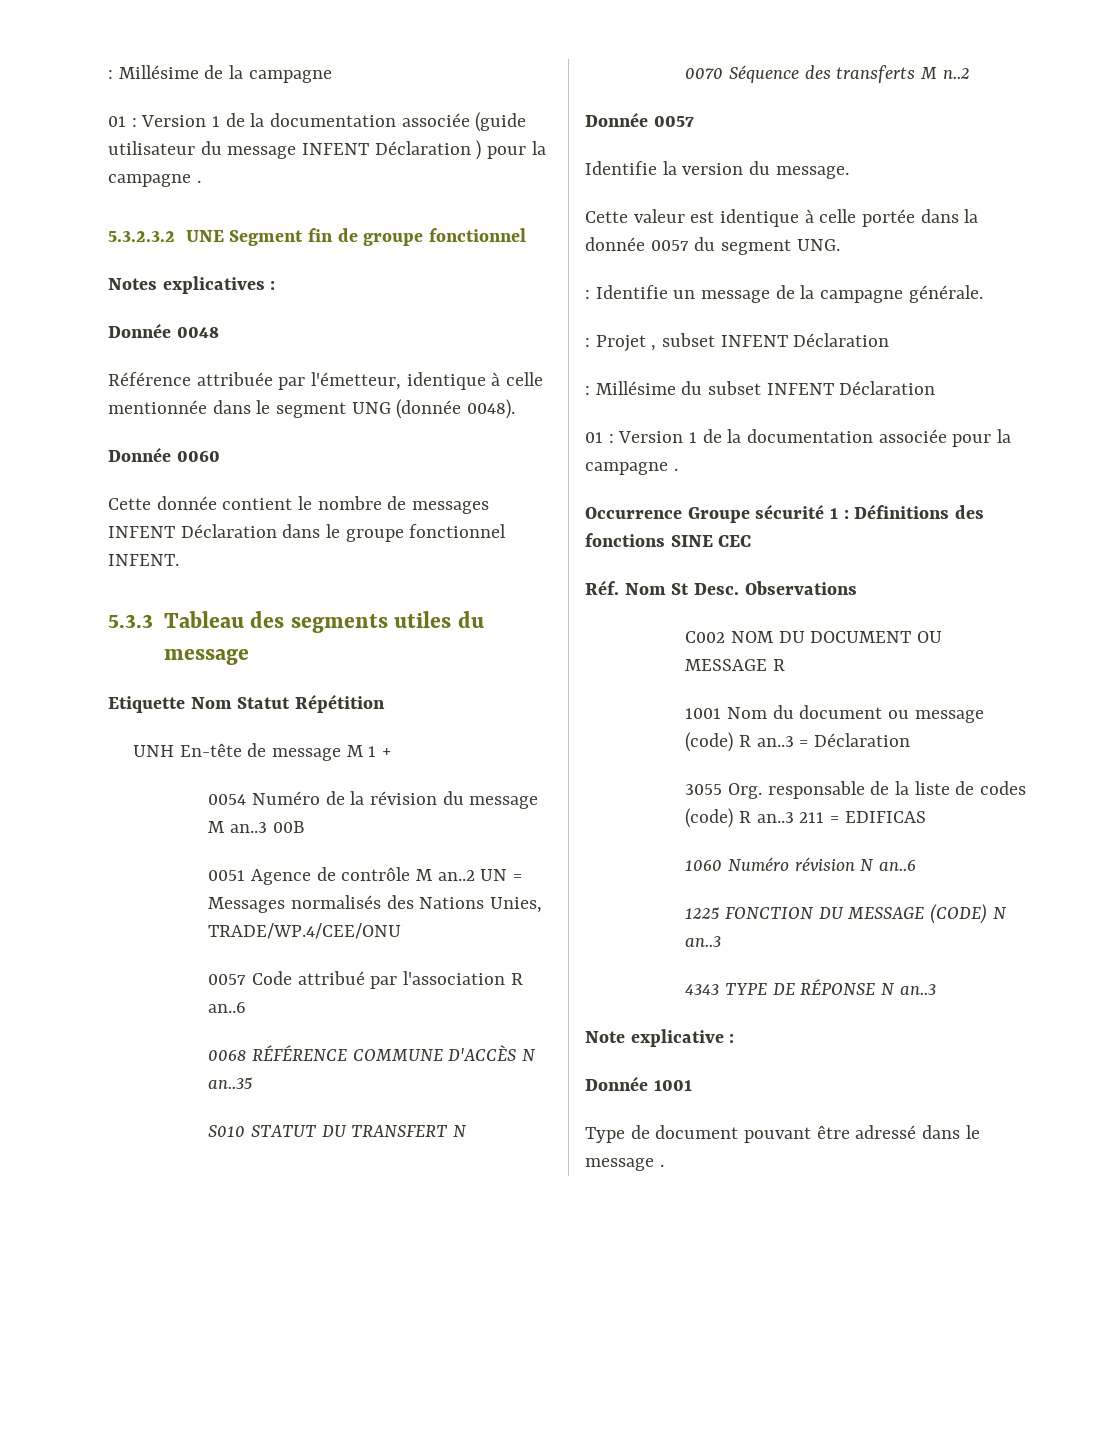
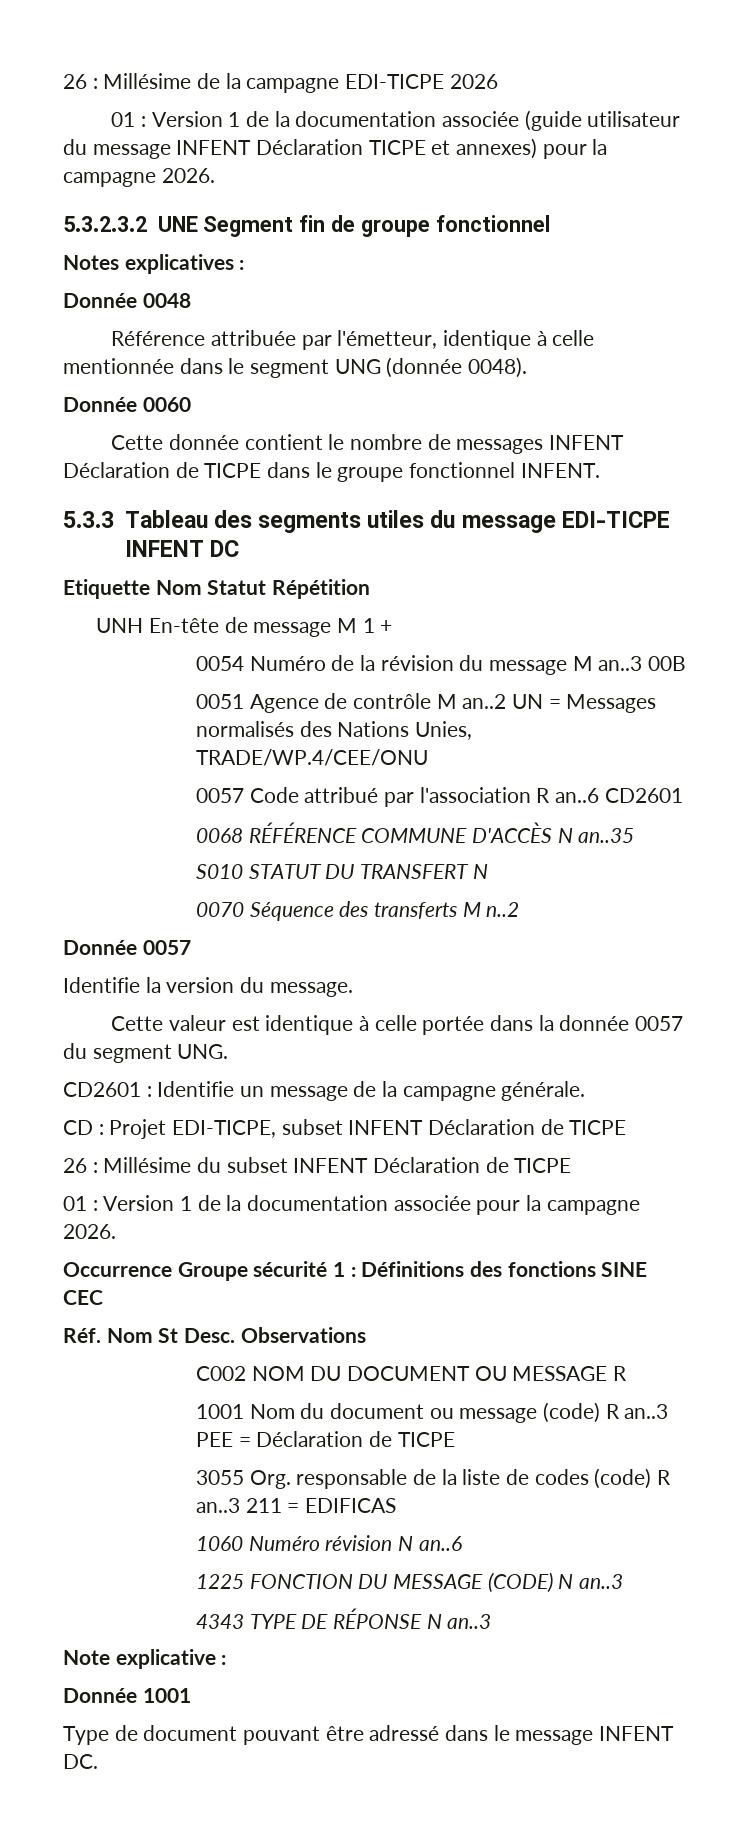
(108, 74) none -> [63,74,87,89] 26
(332, 76) none -> [345,74,498,89] EDI-TICPE 2026
[476,140,546,160] [108,174,201,187] ) pour la campagne . -> [368,138,608,159] [63,168,215,187] TICPE et annexes) pour la campagne 2026.
(277, 531) none -> [175,462,262,478] de TICPE
(249, 657) none -> [561,511,670,528] [124,540,239,557] EDI-TICPE INFENT DC
(247, 1007) none -> [604,788,683,803] CD2601
(840, 245) none -> [63,1082,141,1097] CD2601
(983, 294) none -> [63,1120,93,1135] CD
[651,333,890,351] , subset INFENT Déclaration // -> [172,1119,627,1138] [63,1158,87,1173] EDI-TICPE, subset INFENT Déclaration de TICPE // 26
(936, 388) none -> [485,1157,572,1173] de TICPE
[673,468,678,471] . -> [63,1224,116,1239] 2026.
(794, 741) none -> [195,1432,233,1447] PEE
(910, 740) none -> [368,1431,455,1447] de TICPE
[659,1164,664,1167] . -> [599,1726,675,1741] [63,1754,98,1769] INFENT DC.

